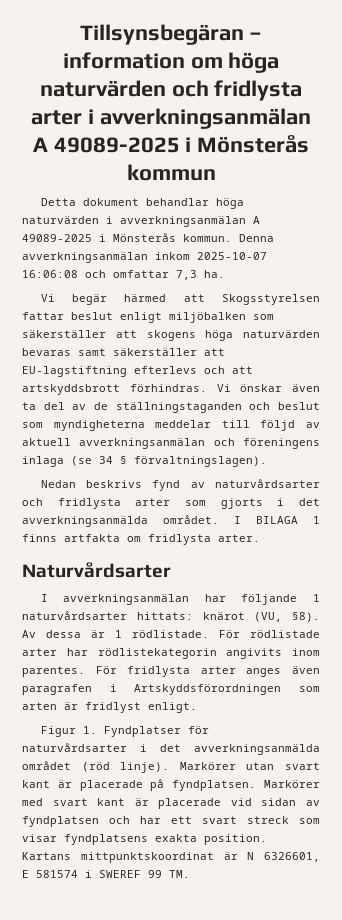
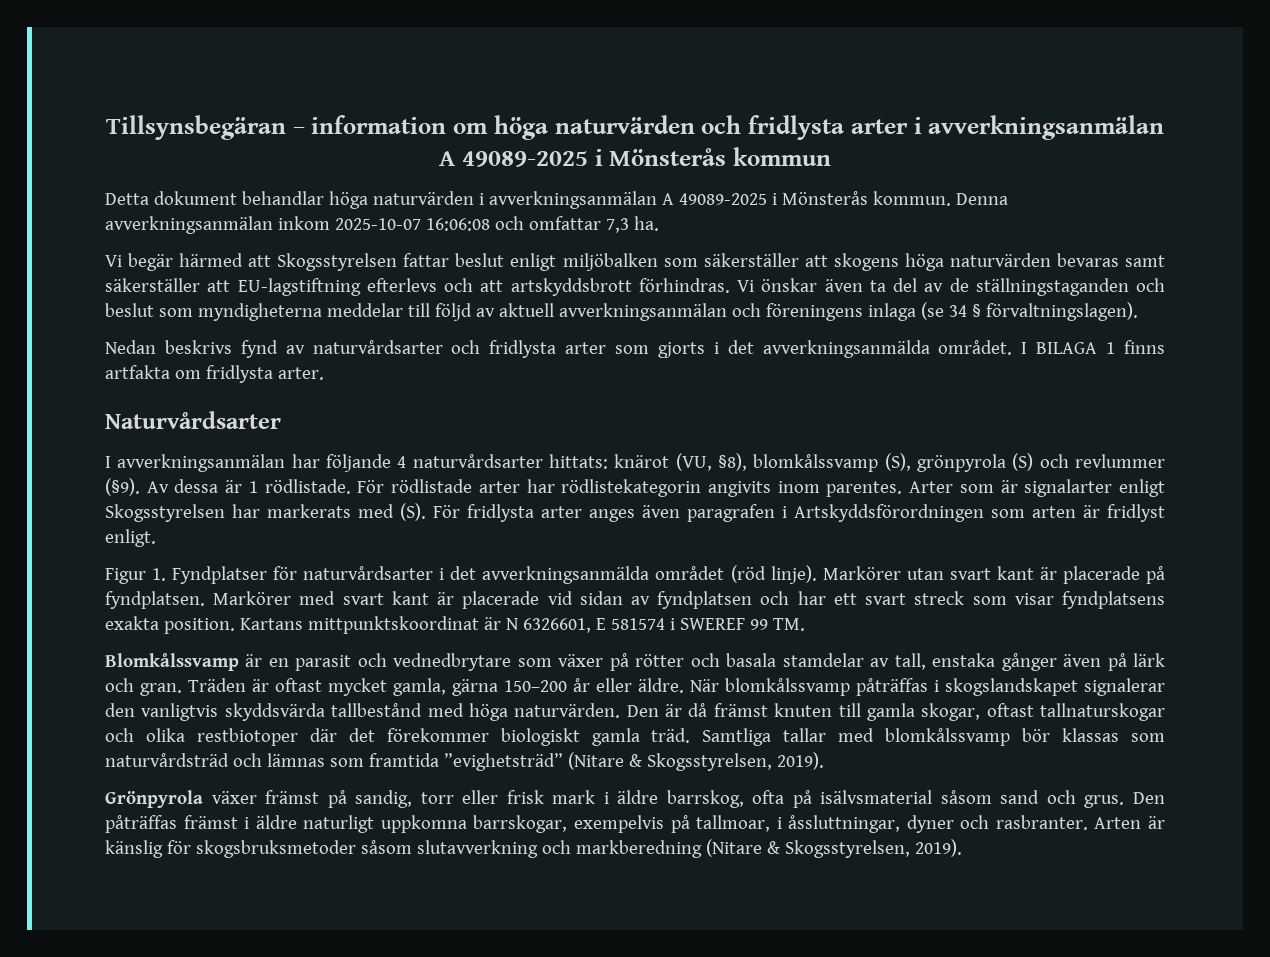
[313,594,320,602] 1 -> [397,456,407,468] 4
[292,612,320,622] §8). -> [718,453,1166,472] [105,478,140,496] §8), blomkålssvamp (S), grönpyrola (S) och revlummer (§9).
(85, 671) none -> [909,479,1165,497] [105,503,426,522] Arter som är signalarter enligt Skogsstyrelsen har markerats med (S).
(190, 874) none -> [105,653,1166,671] [105,678,1165,696] [105,703,1165,721] [105,728,1166,746] [105,752,824,771] [105,790,1165,808] [105,815,1165,833] [105,839,962,858] // Blomkålssvamp är en parasit och vednedbrytare som växer på rötter och basala stamdelar av tall, enstaka gånger även på lärk och gran. Träden är oftast mycket gamla, gärna 150–200 år eller äldre. När blomkålssvamp påträffas i skogslandskapet signalerar den vanligtvis skyddsvärda tallbestånd med höga naturvärden. Den är då främst knuten till gamla skogar, oftast tallnaturskogar och olika restbiotoper där det förekommer biologiskt gamla träd. Samtliga tallar med blomkålssvamp bör klassas som naturvårdsträd och lämnas som framtida ”evighetsträd” (Nitare & Skogsstyrelsen, 2019). // Grönpyrola växer främst på sandig, torr eller frisk mark i äldre barrskog, ofta på isälvsmaterial såsom sand och grus. Den påträffas främst i äldre naturligt uppkomna barrskogar, exempelvis på tallmoar, i åssluttningar, dyner och rasbranter. Arten är känslig för skogsbruksmetoder såsom slutavverkning och markberedning (Nitare & Skogsstyrelsen, 2019).

